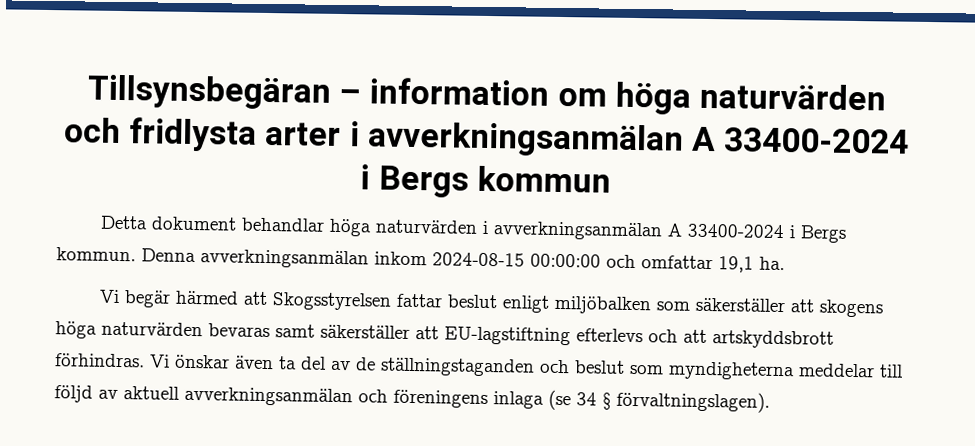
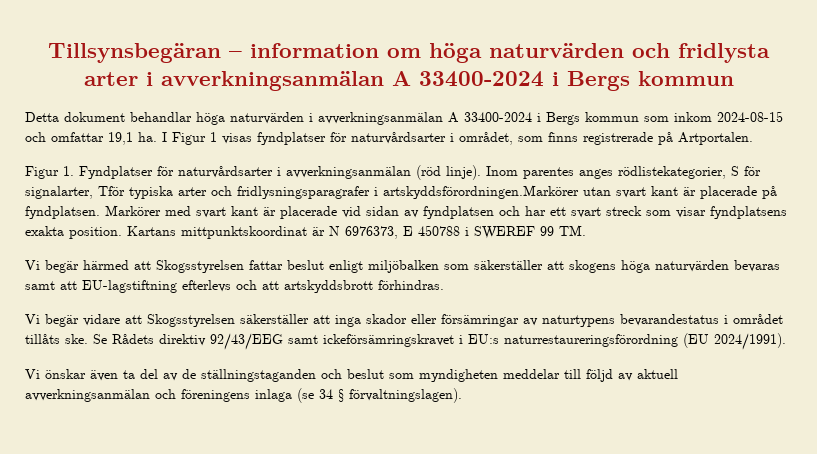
[56,247,369,269] kommun. Denna avverkningsanmälan -> [585,112,669,122] kommun som
[530,253,601,268] 00:00:00 -> (783, 116) none
(785, 263) none -> [162,132,753,145] [25,165,761,180] [25,185,777,199] [25,205,787,219] [25,225,586,239] I Figur 1 visas fyndplatser för naturvårdsarter i området, som finns registrerade på Artportalen. // Figur 1. Fyndplatser för naturvårdsarter i avverkningsanmälan (röd linje). Inom parentes anges rödlistekategorier, S för signalarter, Tför typiska arter och fridlysningsparagrafer i artskyddsförordningen.Markörer utan svart kant är placerade på fyndplatsen. Markörer med svart kant är placerade vid sidan av fyndplatsen och har ett svart streck som visar fyndplatsens exakta position. Kartans mittpunktskoordinat är N 6976373, E 450788 i SWEREF 99 TM.
[320,324,410,339] säkerställer -> (55, 285) none
(145, 360) none -> [25,314,783,327] [25,333,786,350] // Vi begär vidare att Skogsstyrelsen säkerställer att inga skador eller försämringar av naturtypens bevarandestatus i området tillåts ske. Se Rådets direktiv 92/43/EEG samt ickeförsämringskravet i EU:s naturrestaureringsförordning (EU 2024/1991). //
[668,361,795,381] myndigheterna -> [419,369,498,382] myndigheten

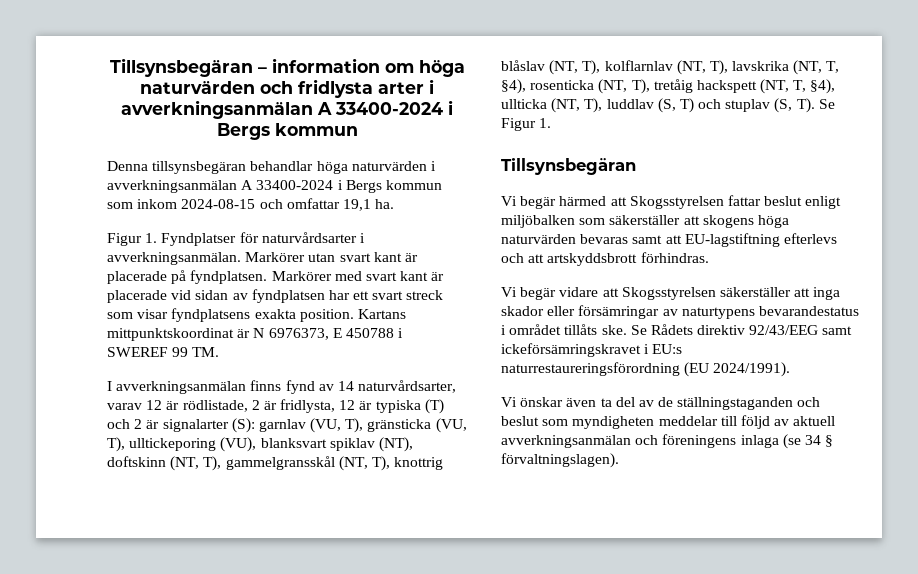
[25,112,125,122] Detta dokument -> [107,161,247,174] Denna tillsynsbegäran
[162,132,753,145] I Figur 1 visas fyndplatser för naturvårdsarter i området, som finns registrerade på Artportalen. -> (395, 204) none
[286,165,761,180] [25,185,579,199] avverkningsanmälan (röd linje). Inom parentes anges rödlistekategorier, S för signalarter, Tför typiska arter och fridlysningsparagrafer i artskyddsförordningen.Markörer -> [107,252,306,265] avverkningsanmälan. Markörer
[499,206,520,216] och -> (325, 296) none
(586, 230) none -> [107,380,457,394] [107,399,444,414] [107,418,467,433] [107,437,413,452] [107,456,444,471] [501,60,840,75] [501,79,836,94] [501,98,835,113] [501,118,552,131] [501,158,636,175] // I avverkningsanmälan finns fynd av 14 naturvårdsarter, varav 12 är rödlistade, 2 är fridlysta, 12 är typiska (T) och 2 är signalarter (S): garnlav (VU, T), gränsticka (VU, T), ulltickeporing (VU), blanksvart spiklav (NT), doftskinn (NT, T), gammelgransskål (NT, T), knottrig blåslav (NT, T), kolflarnlav (NT, T), lavskrika (NT, T, §4), rosenticka (NT, T), tretåig hackspett (NT, T, §4), ullticka (NT, T), luddlav (S, T) och stuplav (S, T). Se Figur 1. // Tillsynsbegäran

